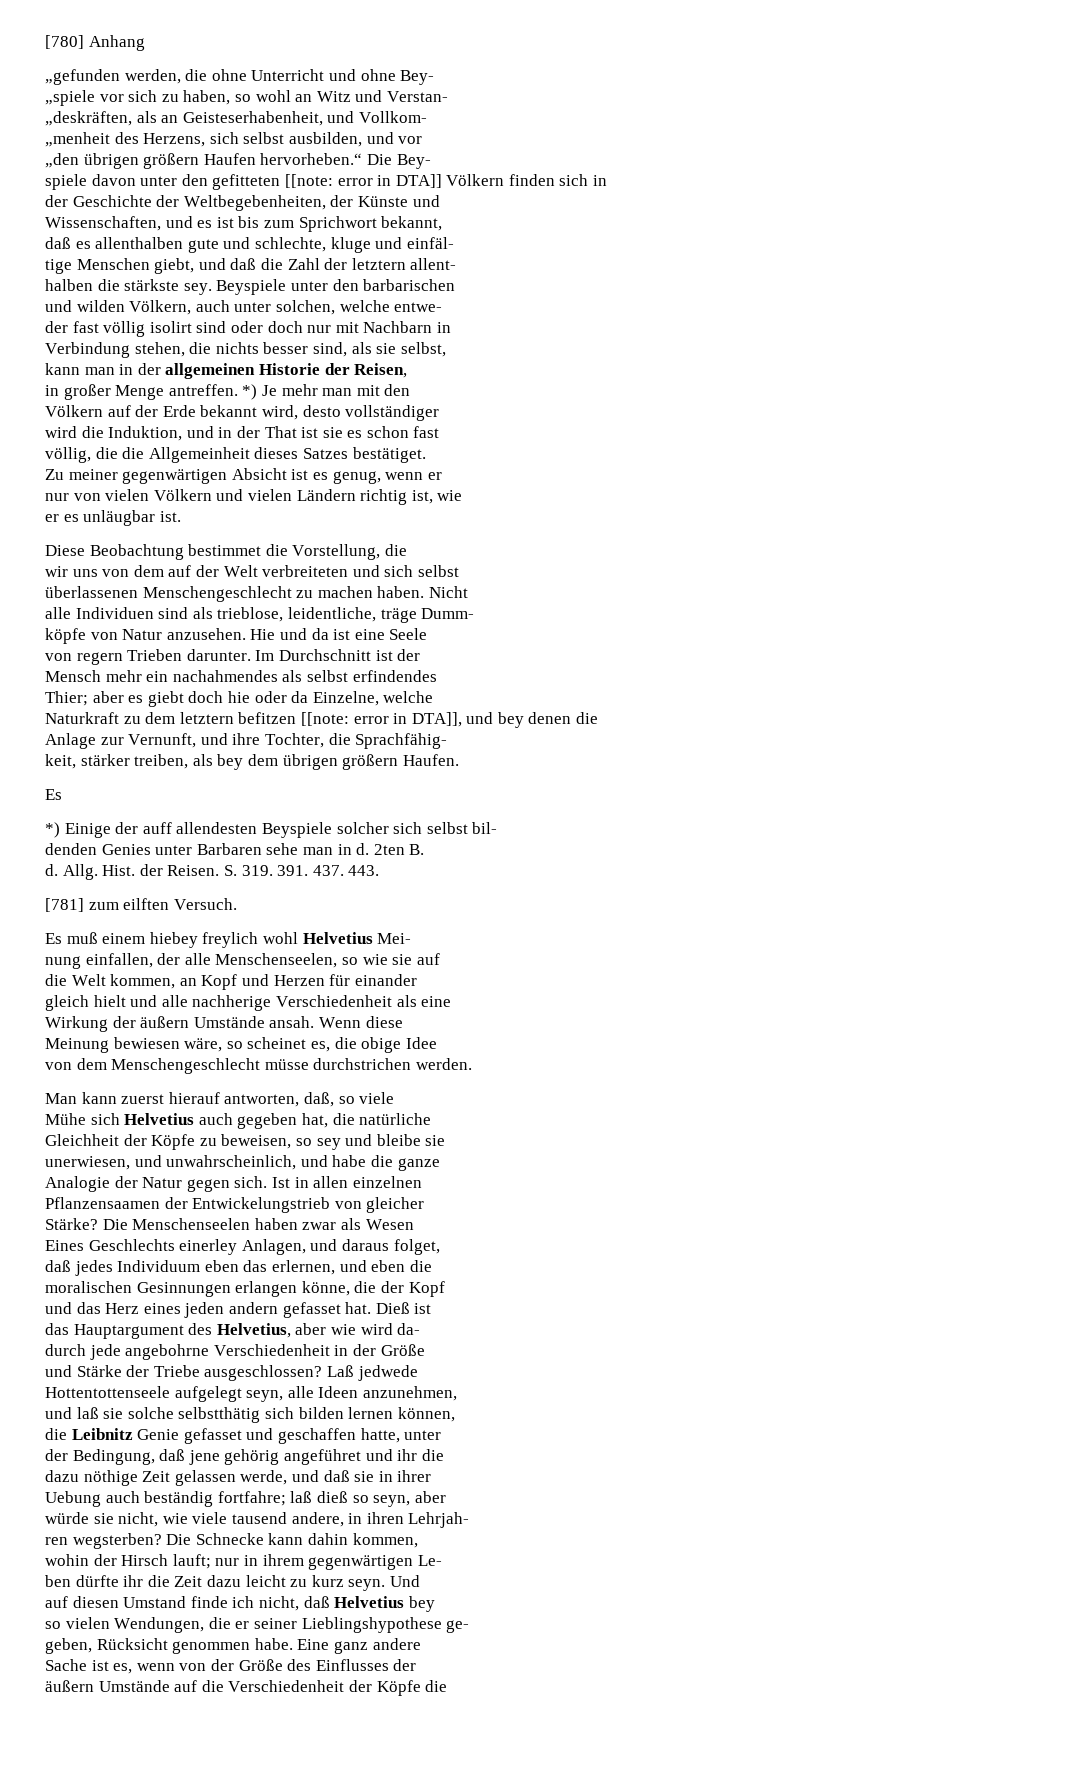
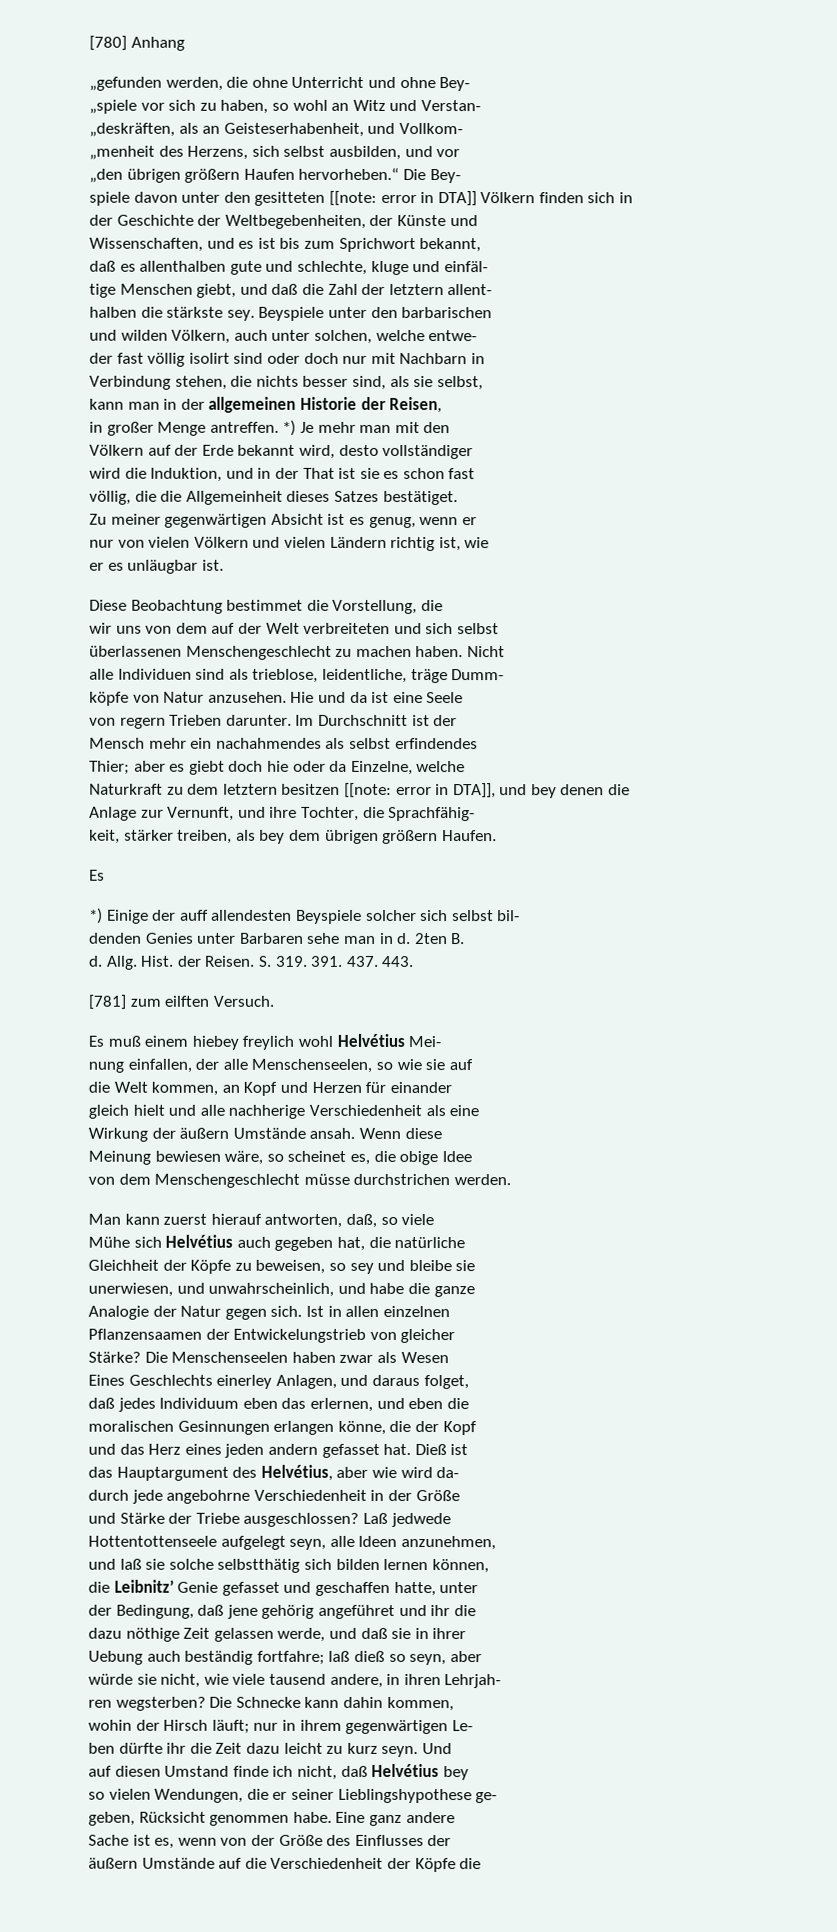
[212,174,281,190] gefitteten -> [254,191,326,206] gesitteten
[238,712,297,724] befitzen -> [281,783,341,795] besitzen
[302,932,373,944] Helvetius -> [336,1033,405,1047] Helvétius
[124,1113,195,1125] Helvetius -> [165,1234,234,1248] Helvétius
[216,1323,291,1338] Helvetius, -> [260,1464,333,1481] Helvétius,
[71,1428,133,1440] Leibnitz -> [113,1579,174,1593] Leibnitz’
[172,1554,211,1569] lauft; -> [211,1719,250,1734] läuft;
[334,1596,405,1608] Helvetius -> [371,1763,440,1778] Helvétius

